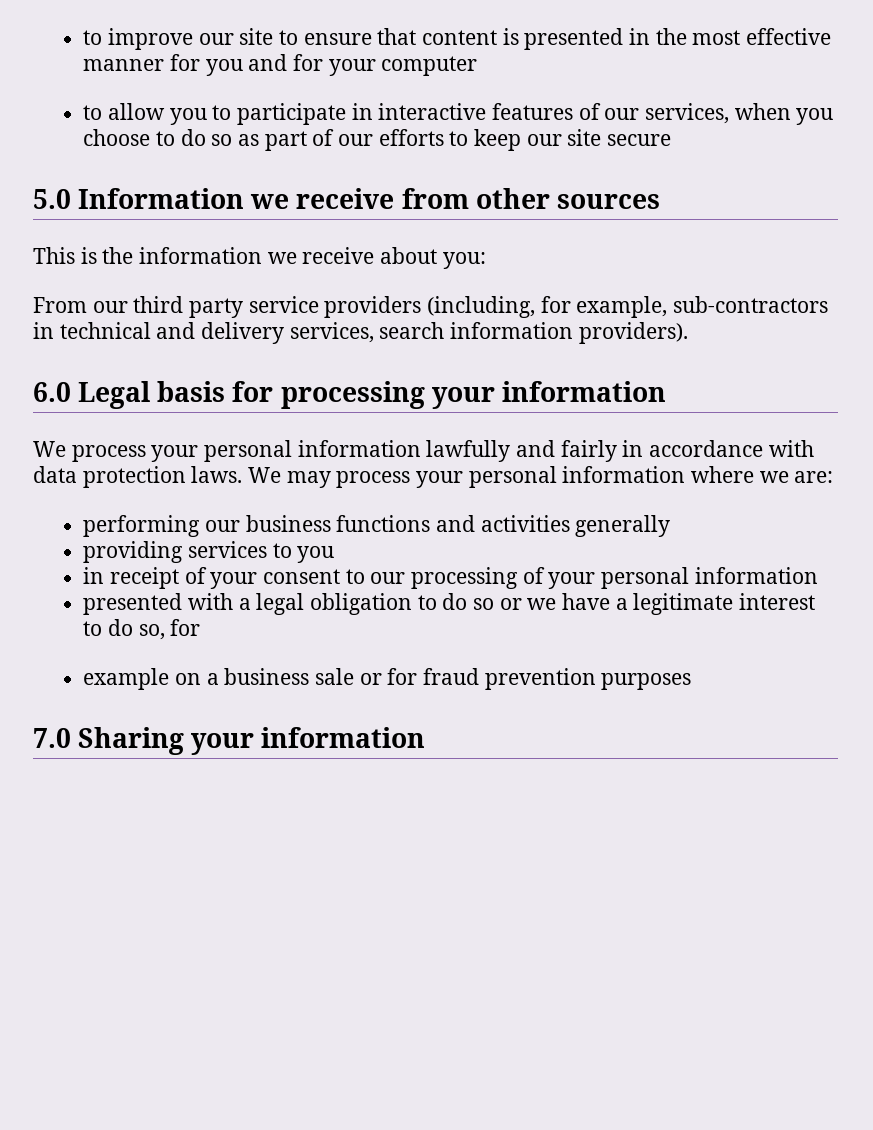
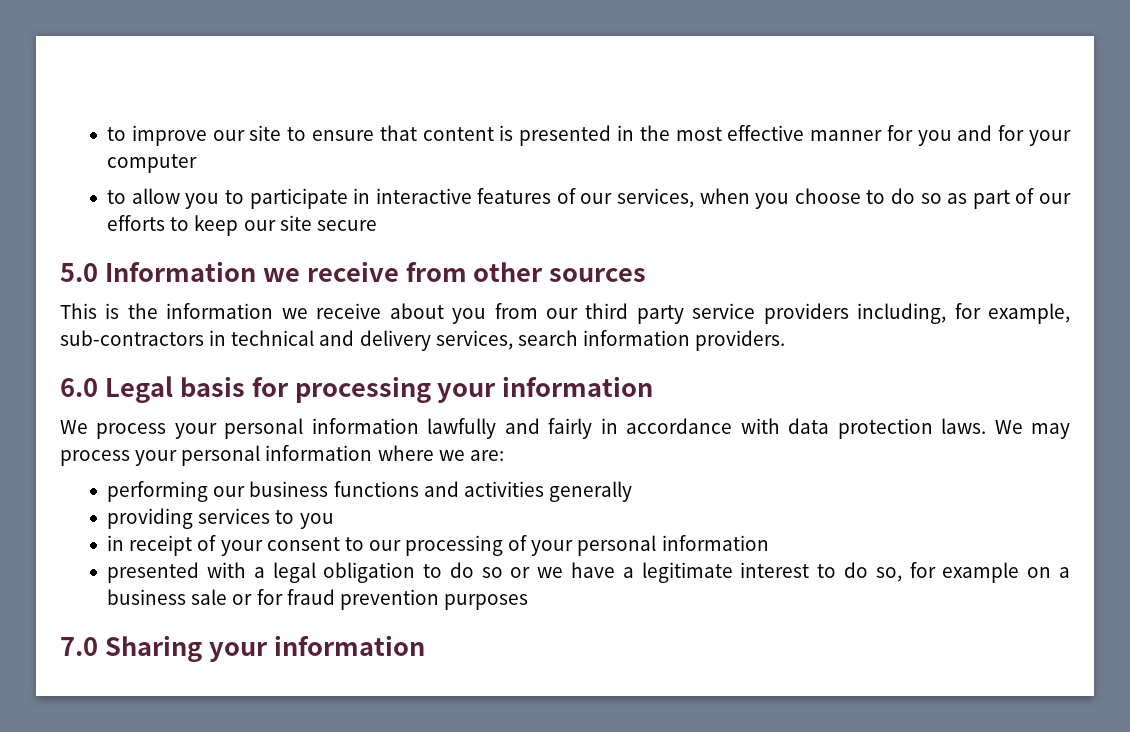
[442,252,486,269] [33,297,87,313] you: // From -> [452,303,538,324] you from
[427,296,536,318] (including, -> [857,303,947,324] including,
[578,322,688,344] providers). -> [695,330,786,351] providers.
(201, 627) // -> (936, 570) none

